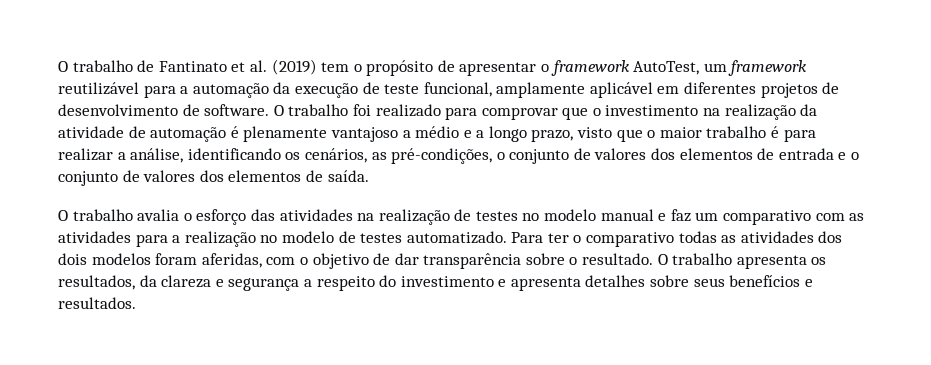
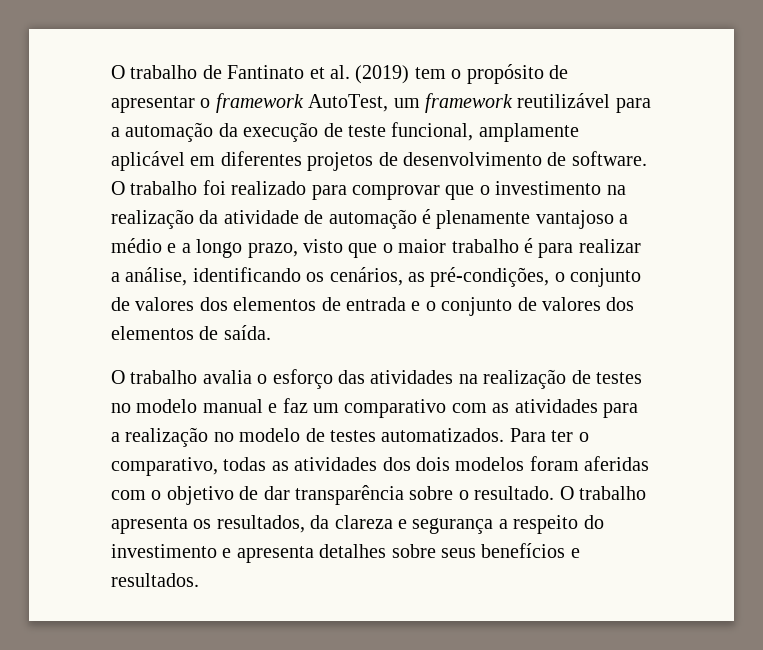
[406,231,507,244] automatizado. -> [381,428,505,442] automatizados.
[586,232,675,247] comparativo -> [111,457,218,476] comparativo,
[201,253,262,268] aferidas, -> [584,456,650,471] aferidas

